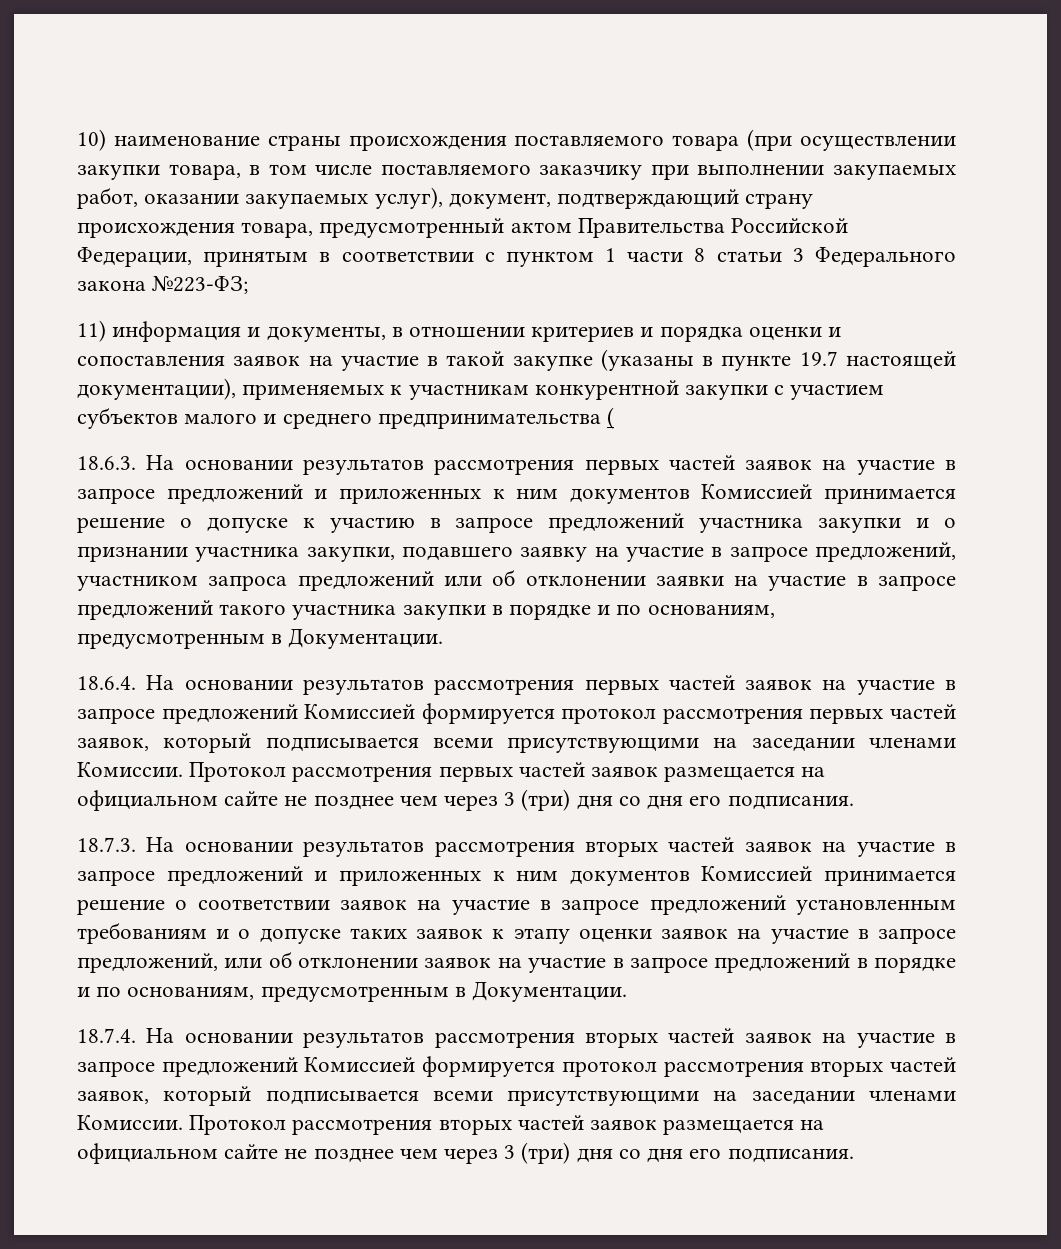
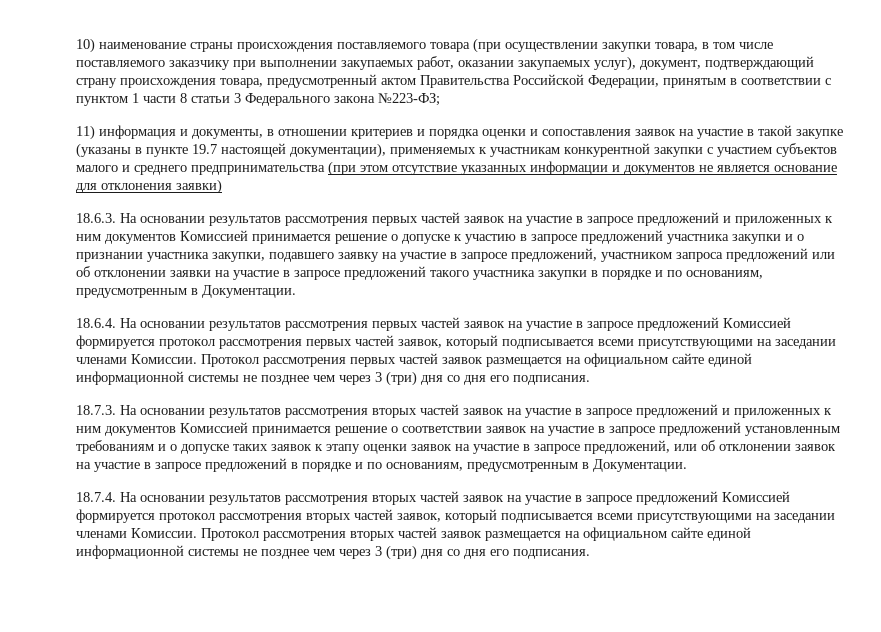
[607,407,615,429] ( -> [328,161,837,176] [76,179,222,194] (при этом отсутствие указанных информации и документов не является основание для отклонения заявки)
(279, 798) none -> [708,353,752,367] [76,371,239,385] единой информационной системы
(279, 1151) none -> [707,527,751,541] [76,545,239,559] единой информационной системы

